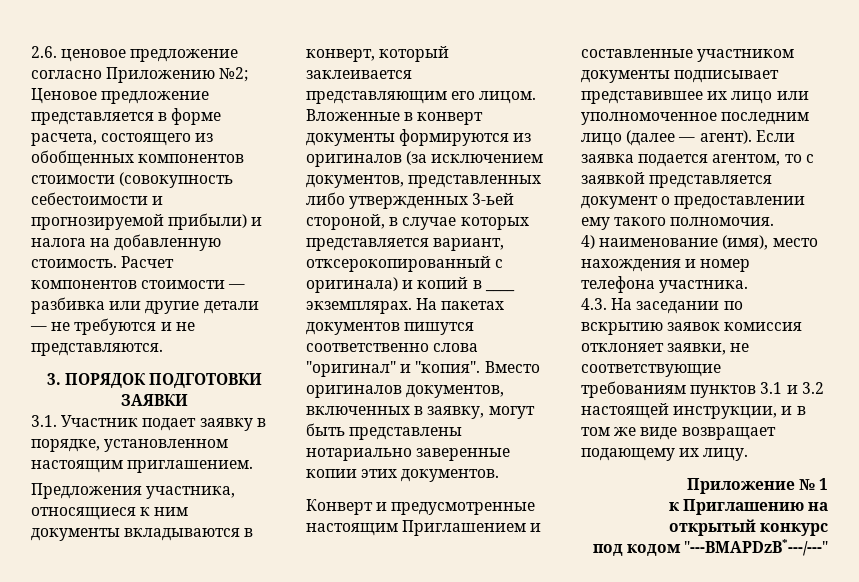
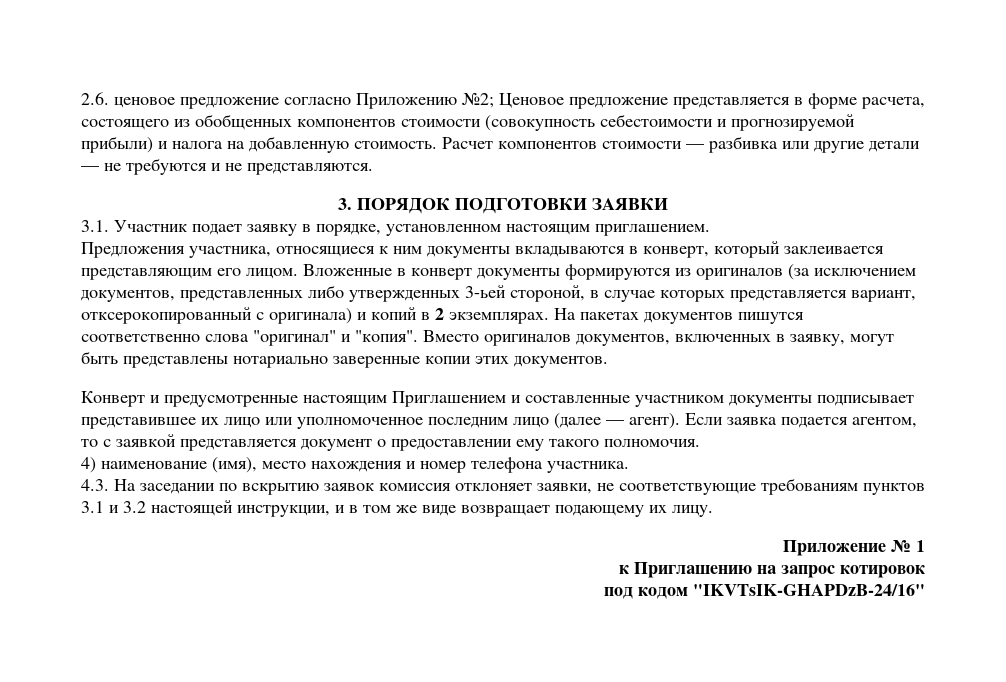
[484,289,515,292] ____ -> [435,308,444,320] 2
[668,519,828,536] открытый конкурс -> [781,565,925,578] запрос котировок
[684,539,828,556] "---BMAPDzB*---/---" -> [693,584,925,596] "IKVTsIK-GHAPDzB-24/16"

